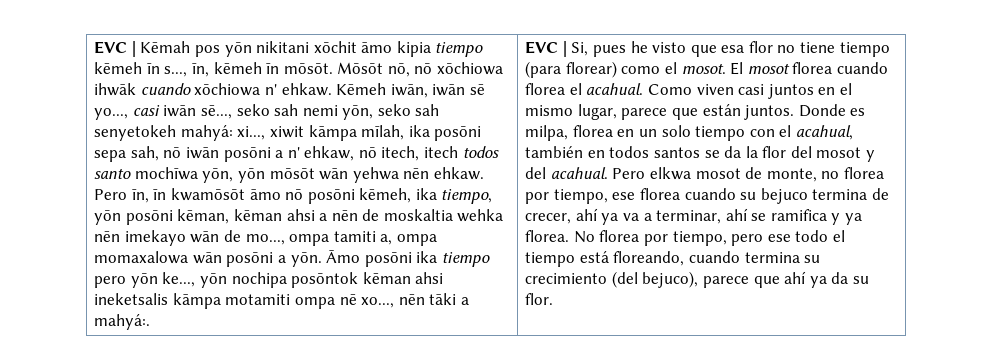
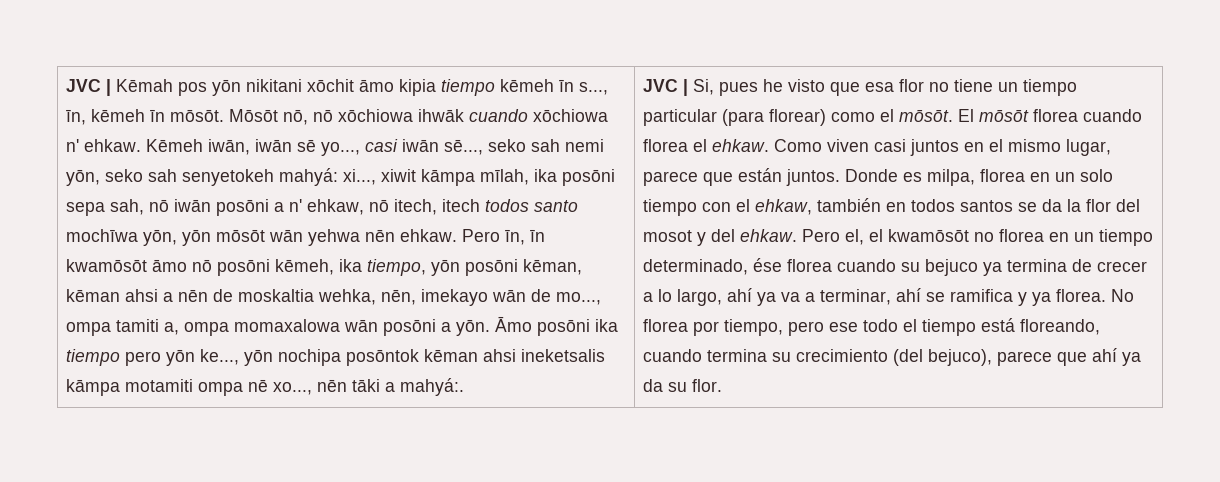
[94,41,128,54] EVC -> [66,79,102,92] JVC
[457,209,504,222] [94,231,121,242] wehka nēn -> [318,289,417,305] wehka, nēn,
[525,41,559,54] EVC -> [643,79,679,92] JVC
[839,42,890,57] tiempo -> [998,79,1078,96] [643,109,718,126] un tiempo particular
[681,62,790,75] mosot. El mosot -> [899,109,1030,122] mōsōt. El mōsōt
[586,83,644,95] acahual. -> [712,139,770,152] ehkaw.
[795,125,853,140] acahual, -> [755,199,813,215] ehkaw,
[550,167,884,182] [525,189,636,204] acahual. Pero elkwa mosot de monte, no florea por tiempo, ese -> [740,229,1154,246] [643,258,783,275] ehkaw. Pero el, el kwamōsōt no florea en un tiempo determinado, ése
(808, 196) none -> [983,262,1003,276] ya
[525,213,572,224] crecer, -> [1097,261,1148,272] [643,289,723,306] crecer a lo largo,

